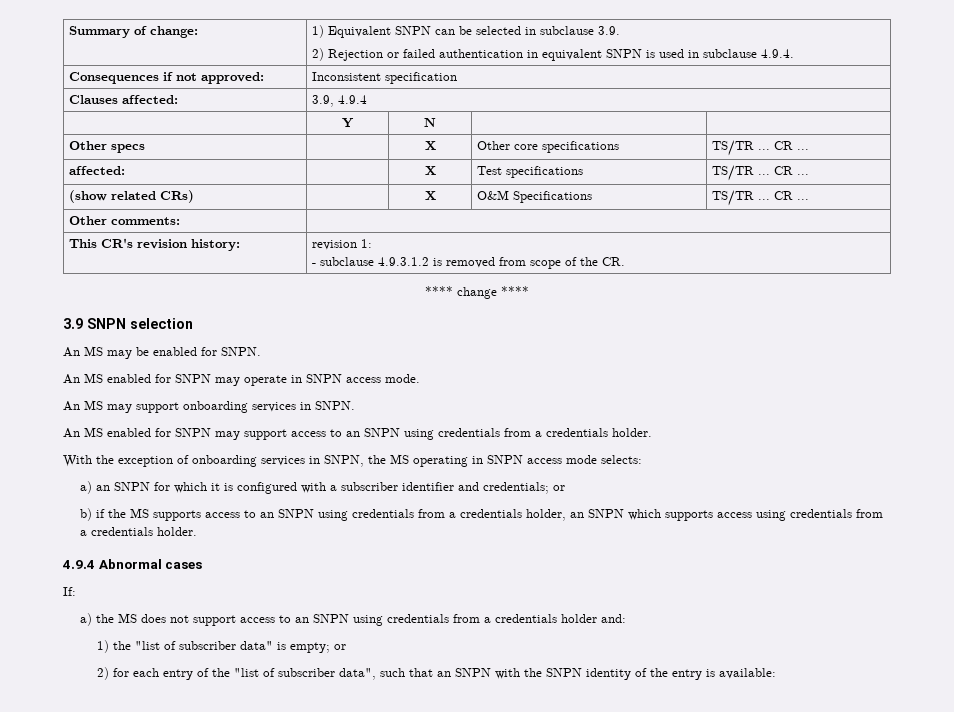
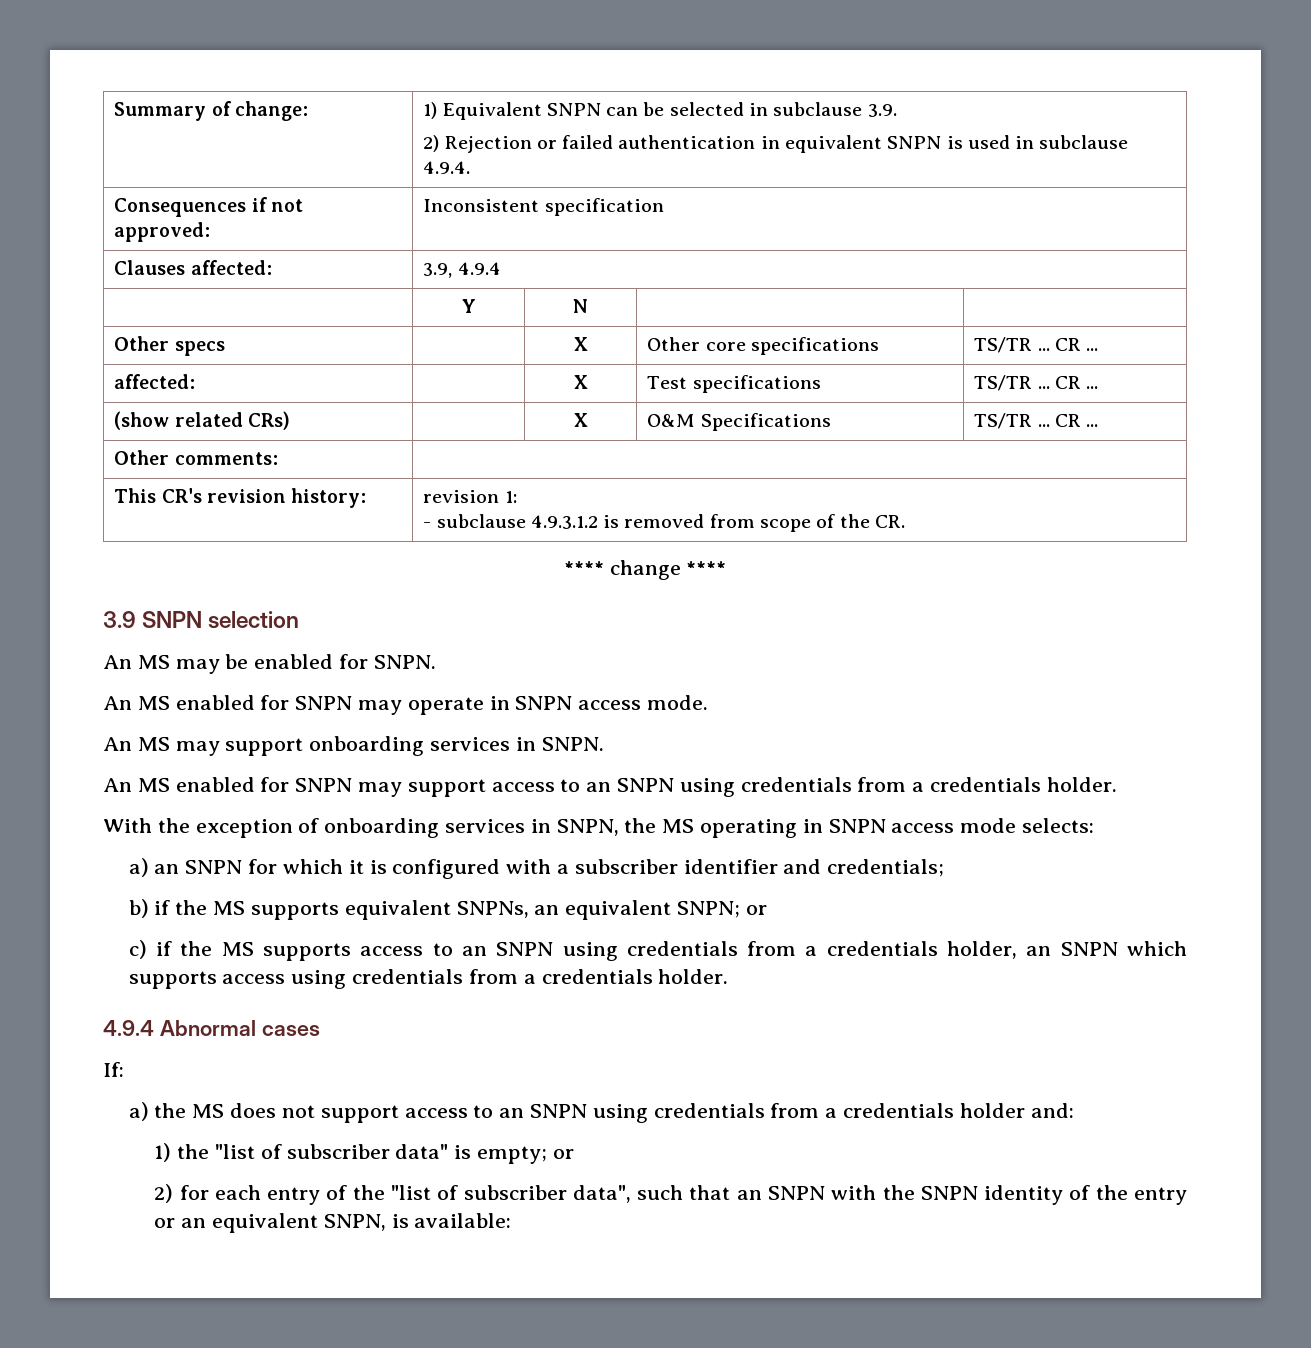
[552,485,565,491] [79,508,92,521] or // b) -> [128,899,767,920] [128,940,147,959] // b) if the MS supports equivalent SNPNs, an equivalent SNPN; or // c)
(702, 674) none -> [154,1213,386,1233] or an equivalent SNPN,

